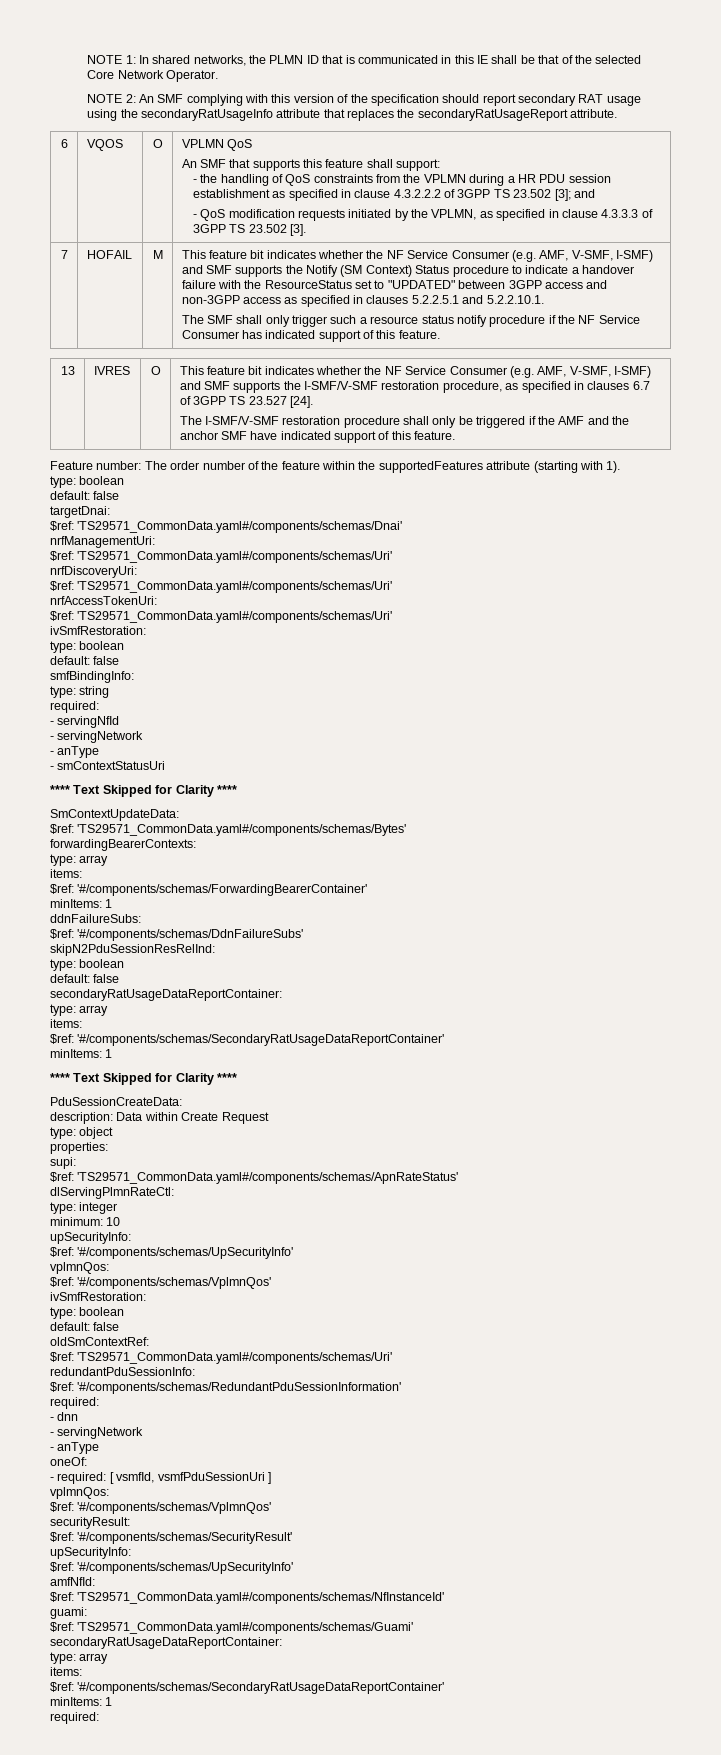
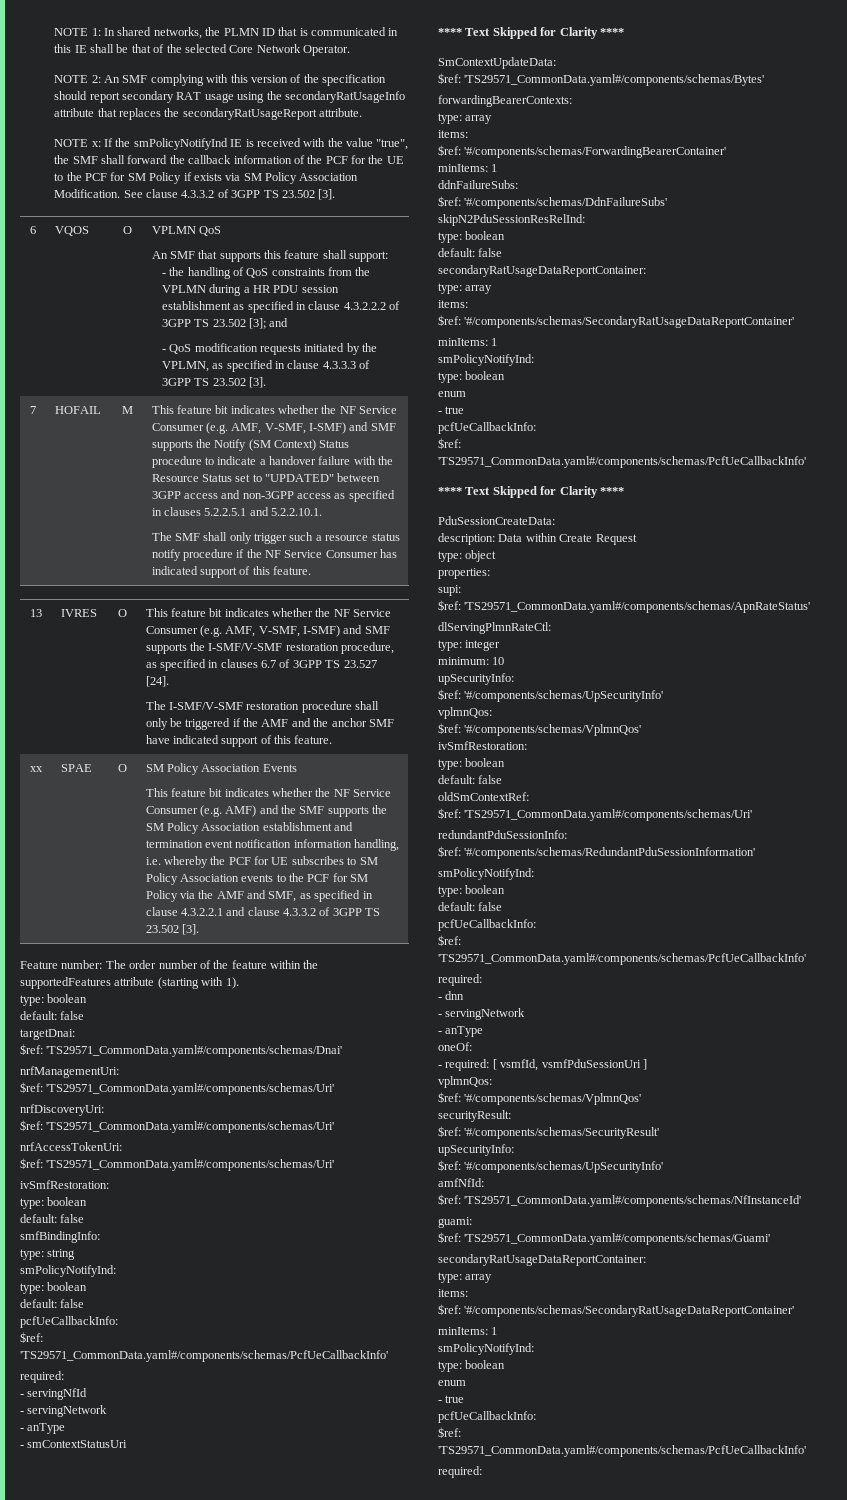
(618, 113) none -> [54,138,409,150] [54,155,404,164] [54,172,359,184] [54,189,336,200] // NOTE x: If the smPolicyNotifyInd IE is received with the value "true", the SMF shall forward the callback information of the PCF for the UE to the PCF for SM Policy if exists via SM Policy Association Modification. See clause 4.3.3.2 of 3GPP TS 23.502 [3].
[264,280,352,289] ResourceStatus -> [151,474,232,482] Resource Status
(456, 435) none -> [30,766,43,772] [60,764,92,772] [117,764,127,772] [145,763,297,775] [145,788,392,797] [145,805,388,817] [145,822,353,834] [145,839,399,851] [145,856,378,868] [145,873,369,885] [145,890,373,902] [145,907,381,916] [145,924,199,935] // xx | SPAE | O | SM Policy Association Events // This feature bit indicates whether the NF Service Consumer (e.g. AMF) and the SMF supports the SM Policy Association establishment and termination event notification information handling, i.e. whereby the PCF for UE subscribes to SM Policy Association events to the PCF for SM Policy via the AMF and SMF, as specified in clause 4.3.2.2.1 and clause 4.3.3.2 of 3GPP TS 23.502 [3].
(110, 692) none -> [20,1265,116,1277] [20,1282,88,1294] [20,1299,85,1308] [20,1316,118,1328] [20,1332,43,1343] [20,1350,388,1362] // smPolicyNotifyInd: // type: boolean // default: false // pcfUeCallbackInfo: // $ref: 'TS29571_CommonData.yaml#/components/schemas/PcfUeCallbackInfo'
(113, 1053) none -> [438,354,534,366] [438,371,506,383] [438,391,466,397] [438,406,465,414] [438,422,536,434] [438,438,461,449] [438,456,806,468] // smPolicyNotifyInd: // type: boolean // enum // - true // pcfUeCallbackInfo: // $ref: 'TS29571_CommonData.yaml#/components/schemas/PcfUeCallbackInfo'
(402, 1388) none -> [438,868,534,880] [438,885,506,897] [438,902,503,911] [438,919,536,931] [438,935,461,946] [438,953,806,965] // smPolicyNotifyInd: // type: boolean // default: false // pcfUeCallbackInfo: // $ref: 'TS29571_CommonData.yaml#/components/schemas/PcfUeCallbackInfo'
(113, 1701) none -> [438,1343,534,1355] [438,1360,506,1372] [438,1380,466,1386] [438,1395,465,1403] [438,1411,536,1423] [438,1427,461,1438] [438,1445,806,1457] // smPolicyNotifyInd: // type: boolean // enum // - true // pcfUeCallbackInfo: // $ref: 'TS29571_CommonData.yaml#/components/schemas/PcfUeCallbackInfo'

